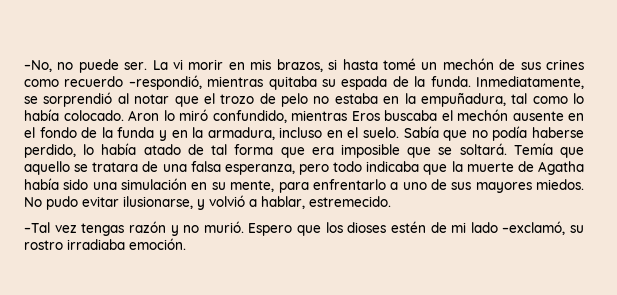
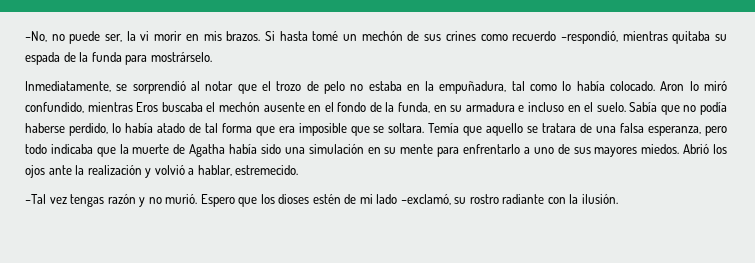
[124,60,168,70] ser. La -> [105,31,136,42] ser, la
[276,59,338,72] brazos, si -> [226,31,275,41] brazos. Si
[430,76,471,87] funda. -> [91,52,212,65] funda para mostrárselo. //
[117,127,275,141] funda y en la armadura, -> [397,102,525,113] funda, en su armadura e
[459,143,507,155] soltará. -> [388,123,425,133] soltara.
[230,180,275,192] mente, -> [400,144,434,154] mente
[24,196,193,210] No pudo evitar ilusionarse, -> [683,144,727,154] [25,165,142,178] Abrió los ojos ante la realización
[67,238,186,250] irradiaba emoción. -> [502,194,618,204] radiante con la ilusión.

